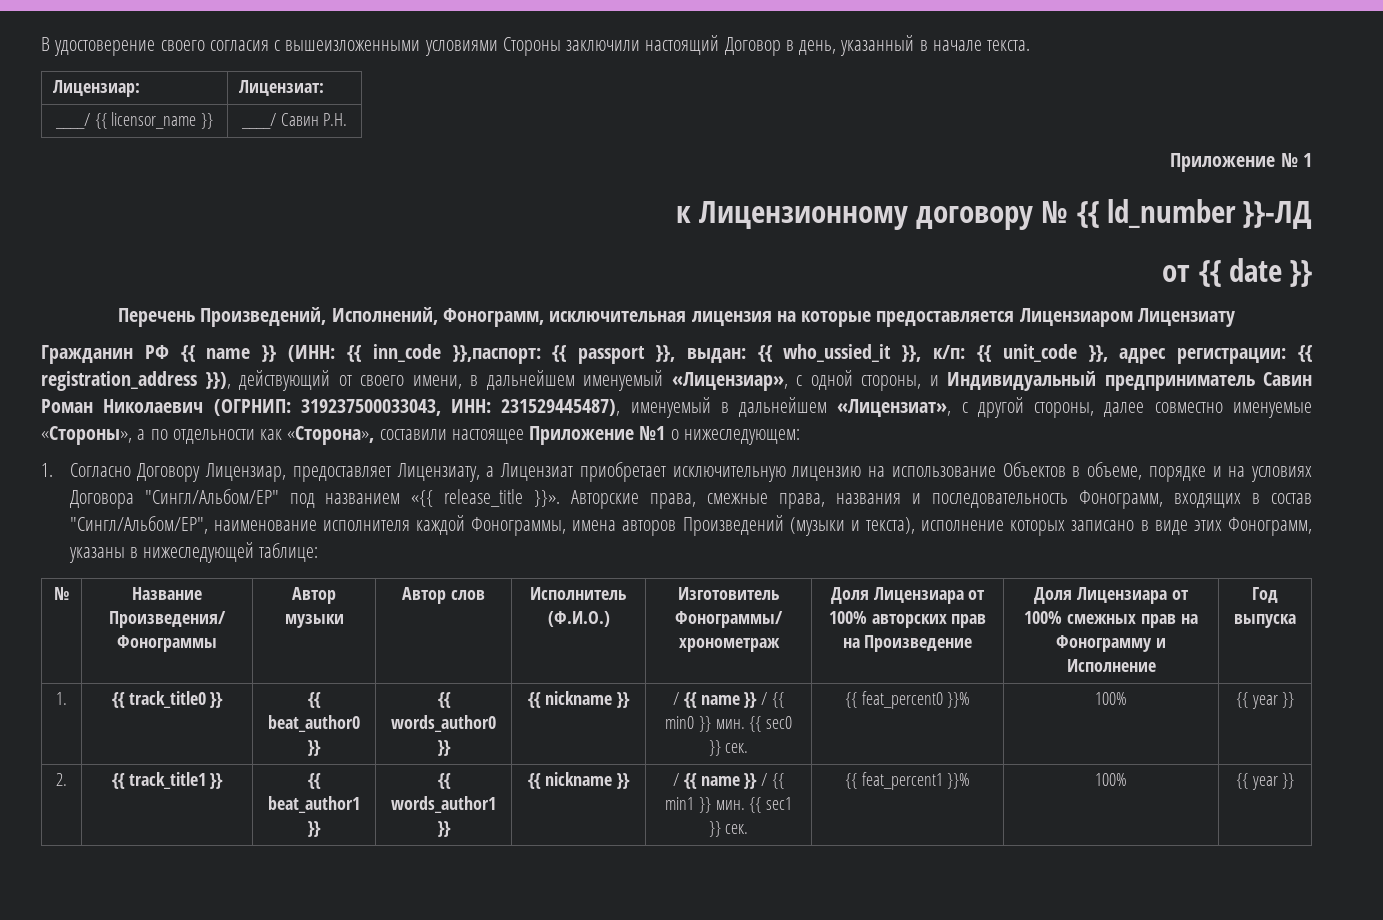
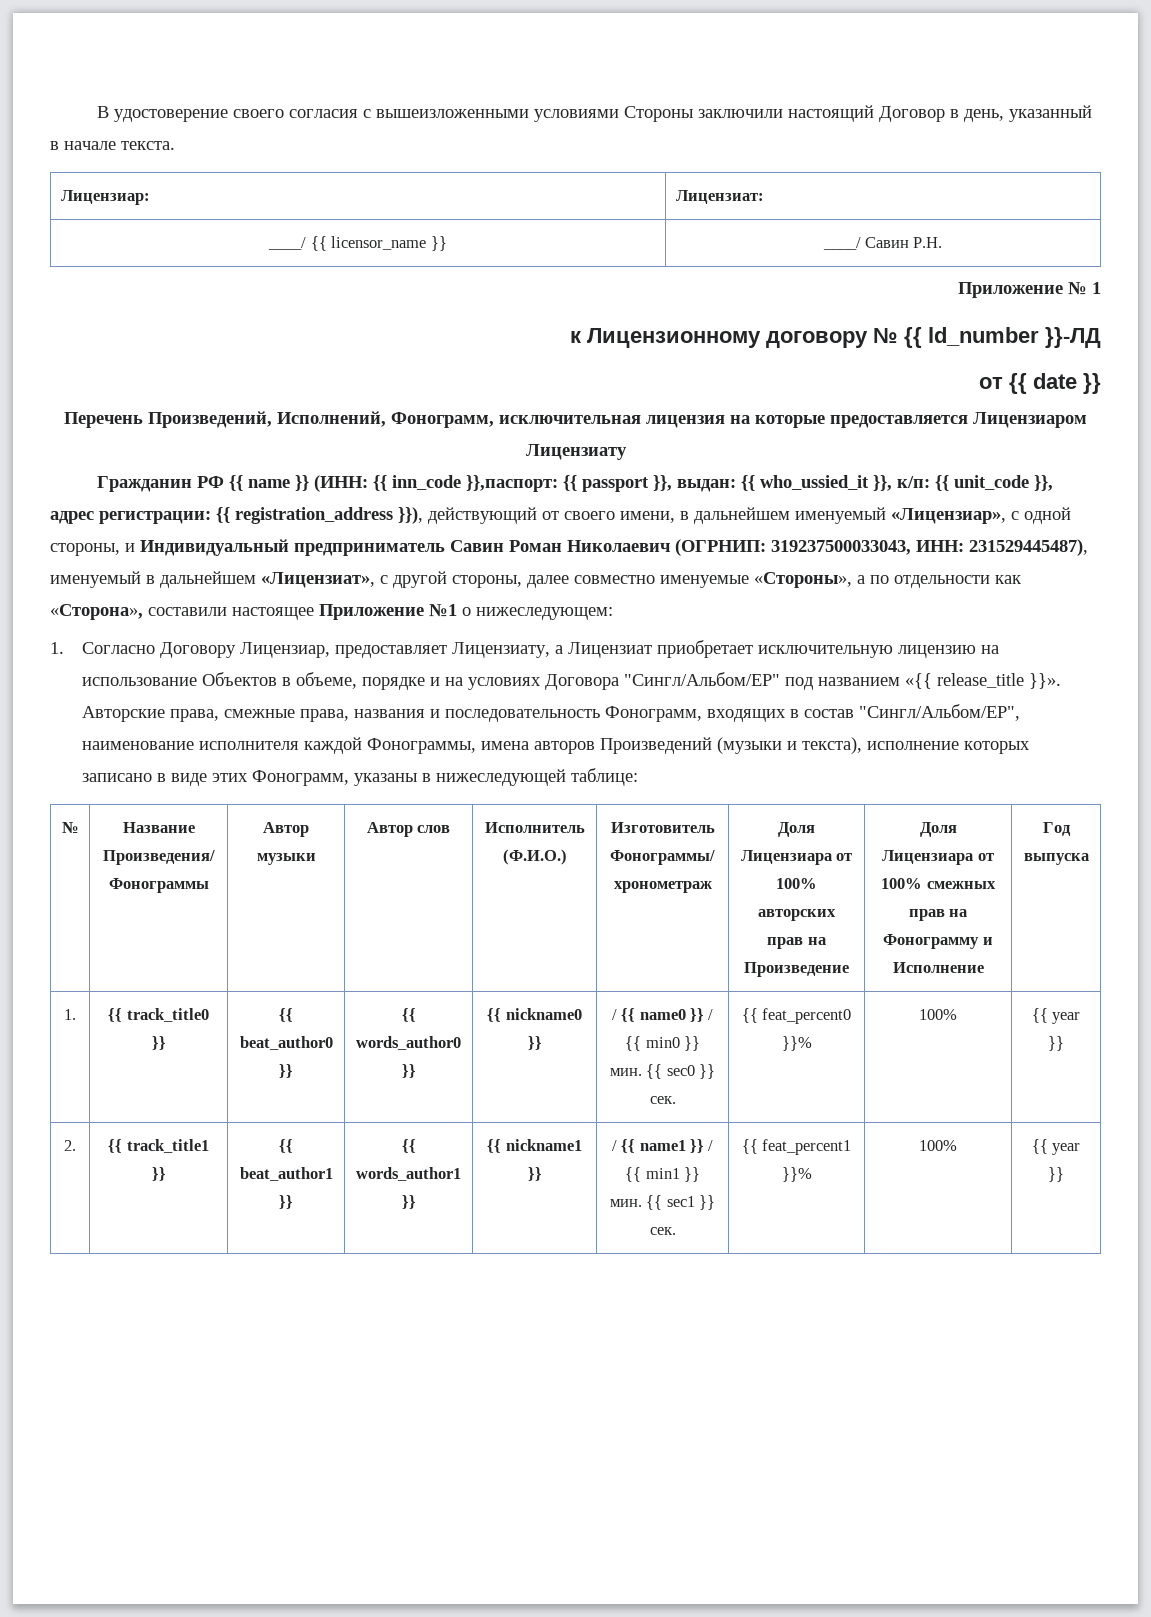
[545,691,630,708] [673,692,740,708] nickname }} | / {{ name -> [505,1008,582,1020] [527,1036,542,1050] [611,1008,686,1022] nickname0 }} | / {{ name0
[545,772,630,789] [673,773,740,789] nickname }} | / {{ name -> [505,1139,582,1151] [527,1167,542,1181] [611,1139,686,1153] nickname1 }} | / {{ name1

